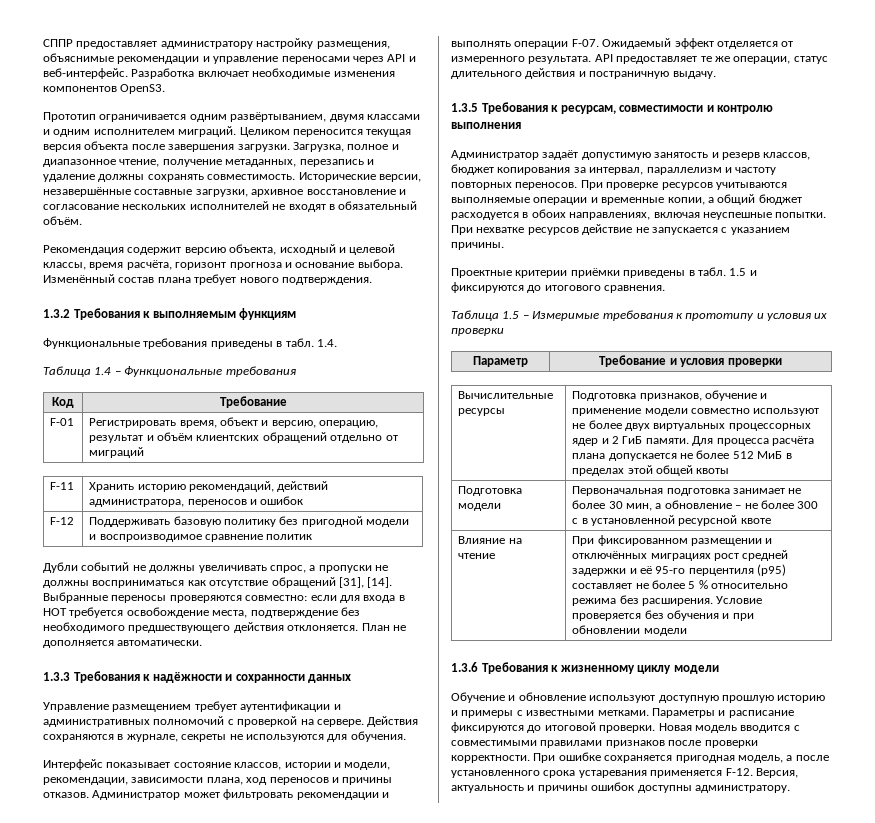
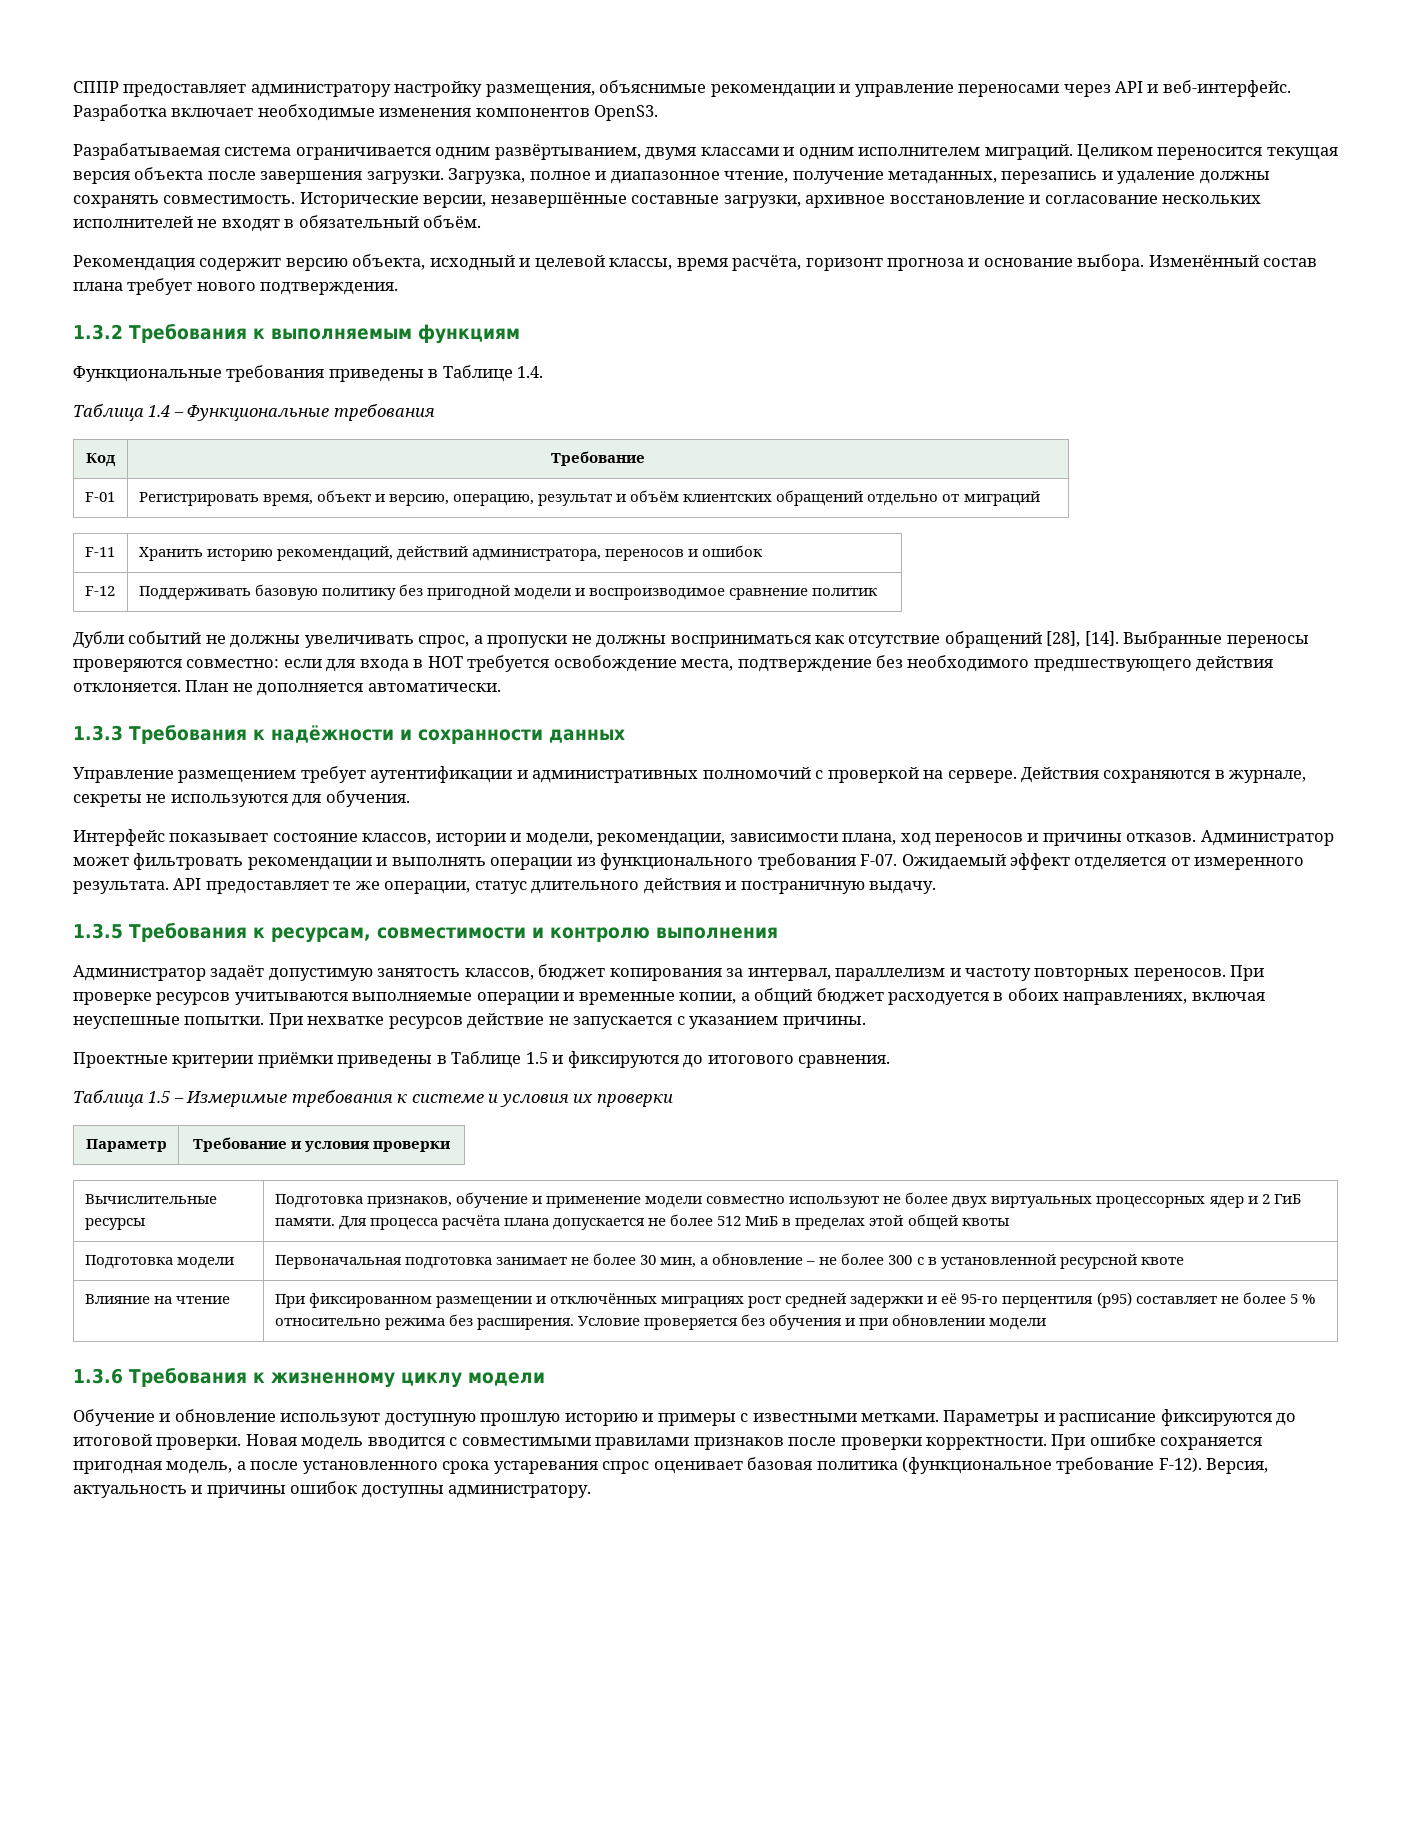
[43,112,96,122] Прототип -> [73,143,292,160] Разрабатываемая система
[285,338,314,347] табл. -> [442,365,513,382] Таблице
[338,577,364,588] [31], -> [1046,631,1081,647] [28],
(569, 45) none -> [576,853,856,870] из функционального требования
[711,152,760,160] и резерв -> (461, 972) none
[697,267,726,276] табл. -> [451,1051,522,1068] Таблице
[685,313,755,321] прототипу -> [411,1094,484,1103] системе
[650,768,753,778] применяется F-12. -> [602,1457,1202,1474] спрос оценивает базовая политика (функциональное требование F-12).

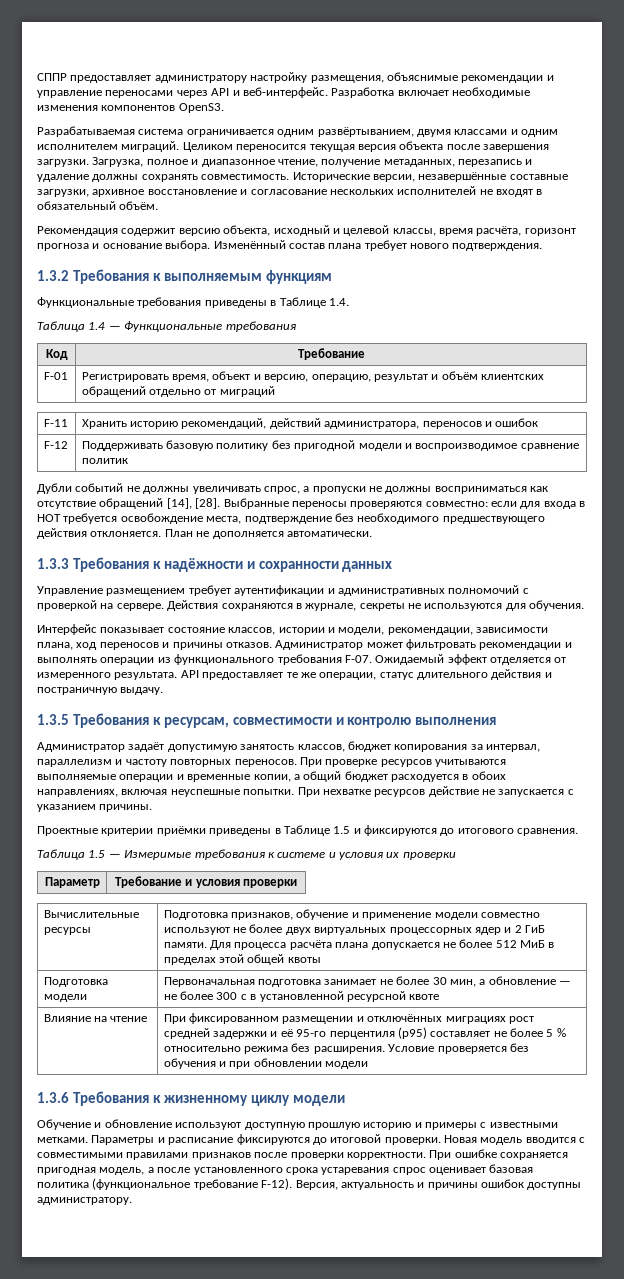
[173,412,184,417] – -> [108,326,121,330] —
[1046,631,1119,647] [28], [14]. -> [166,498,221,509] [14], [28].
[173,1098,184,1103] – -> [108,854,121,858] —
[806,1261,816,1265] – -> [559,981,572,985] —

